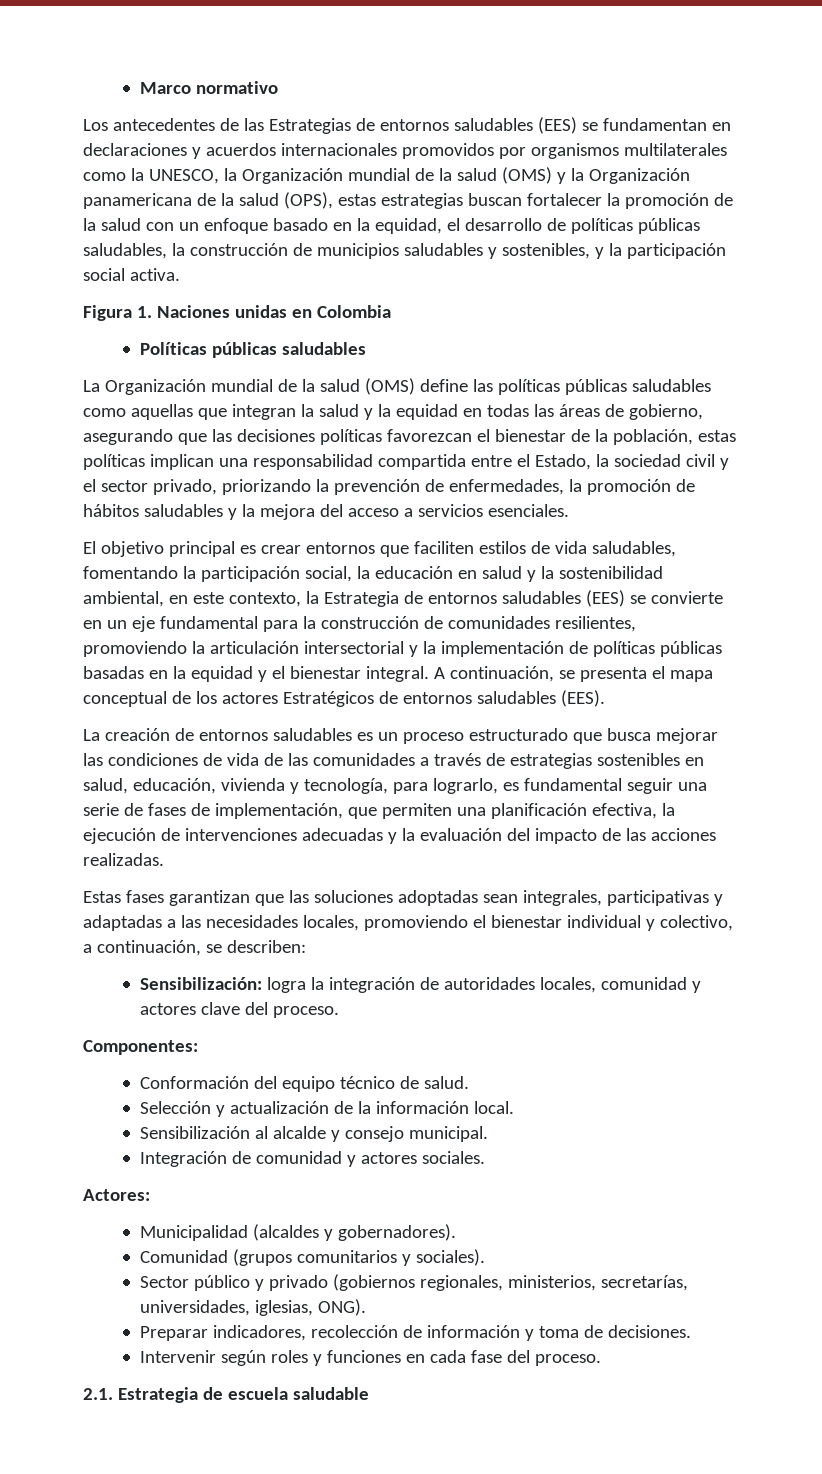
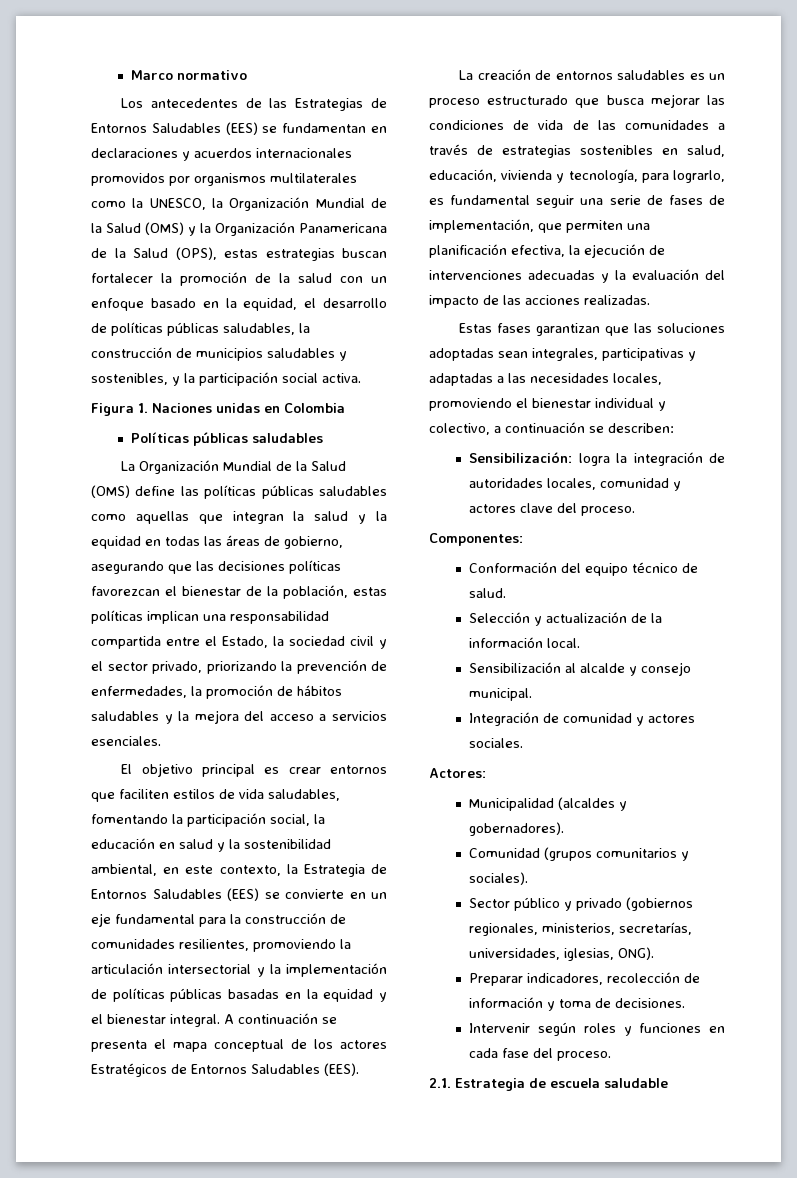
[379,118,533,131] entornos saludables -> [91,123,221,133] Entornos Saludables
[347,168,497,181] mundial de la salud -> [315,198,387,208] [91,223,141,233] Mundial de la Salud
[83,193,279,209] panamericana de la salud -> [299,223,387,233] [91,248,168,258] Panamericana de la Salud
[210,379,360,392] mundial de la salud -> [223,461,347,471] Mundial de la Salud
[427,591,581,604] entornos saludables -> [91,889,222,899] Entornos Saludables
[449,666,554,682] continuación, -> [238,1013,318,1024] continuación
[402,691,556,704] entornos saludables -> [191,1064,320,1074] Entornos Saludables
[96,940,201,956] continuación, -> [505,422,585,433] continuación

